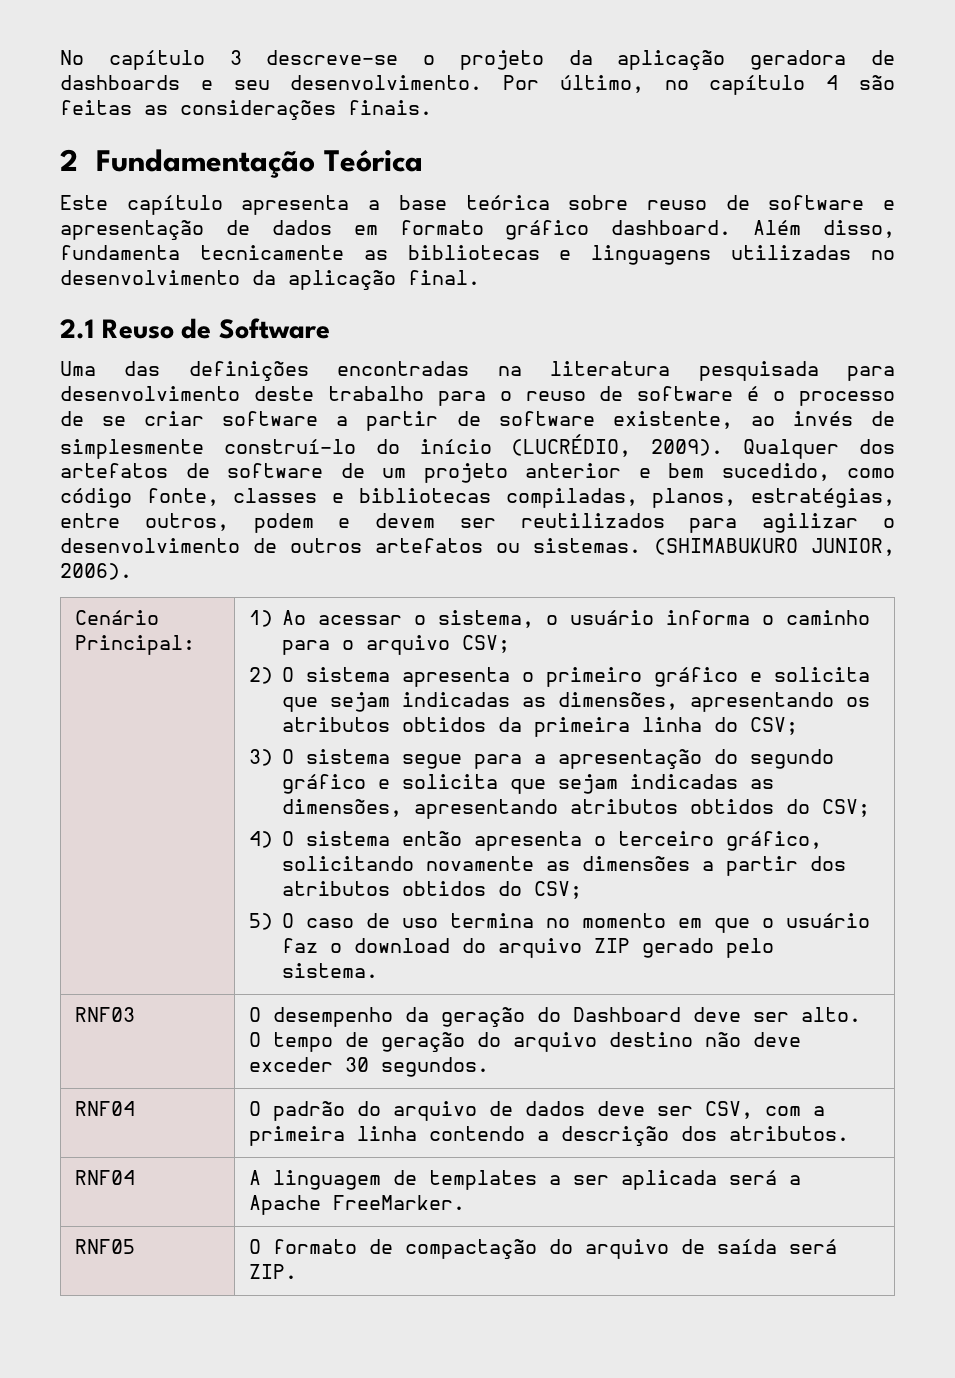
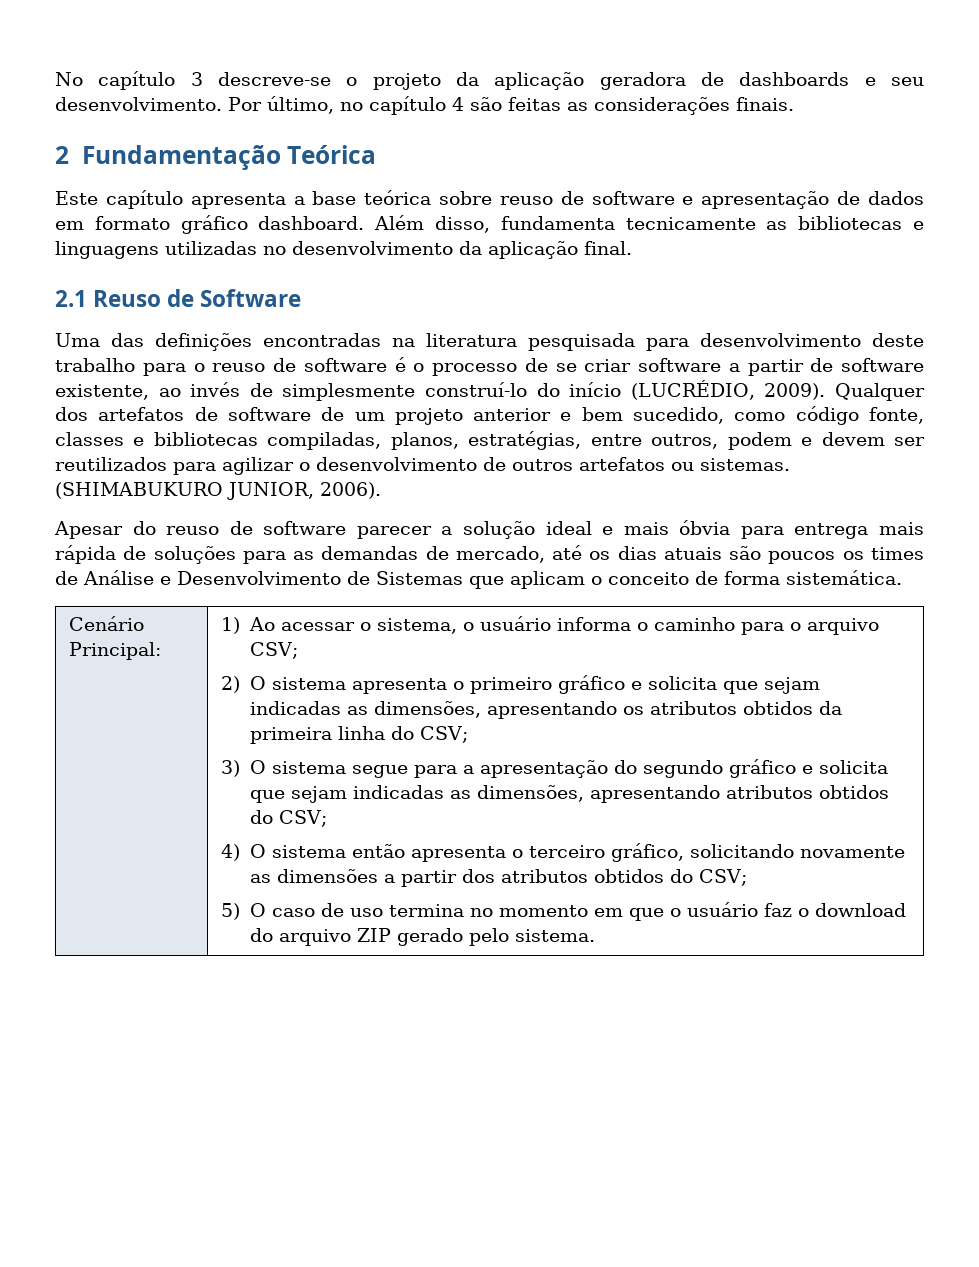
(132, 571) none -> [54,520,924,539] [55,545,924,564] [55,570,902,589] // Apesar do reuso de software parecer a solução ideal e mais óbvia para entrega mais rápida de soluções para as demandas de mercado, até os dias atuais são poucos os times de Análise e Desenvolvimento de Sistemas que aplicam o conceito de forma sistemática.
[74,1007,135,1022] [248,1007,861,1027] [248,1032,801,1052] [248,1057,489,1077] [74,1101,135,1116] [248,1101,825,1121] [248,1126,849,1146] [74,1170,135,1185] [248,1170,801,1190] [248,1195,465,1215] [74,1239,135,1254] [248,1239,837,1259] [248,1264,297,1279] // RNF03 | O desempenho da geração do Dashboard deve ser alto. O tempo de geração do arquivo destino não deve exceder 30 segundos. // RNF04 | O padrão do arquivo de dados deve ser CSV, com a primeira linha contendo a descrição dos atributos. // RNF04 | A linguagem de templates a ser aplicada será a Apache FreeMarker. // RNF05 | O formato de compactação do arquivo de saída será ZIP. -> (595, 935) none

